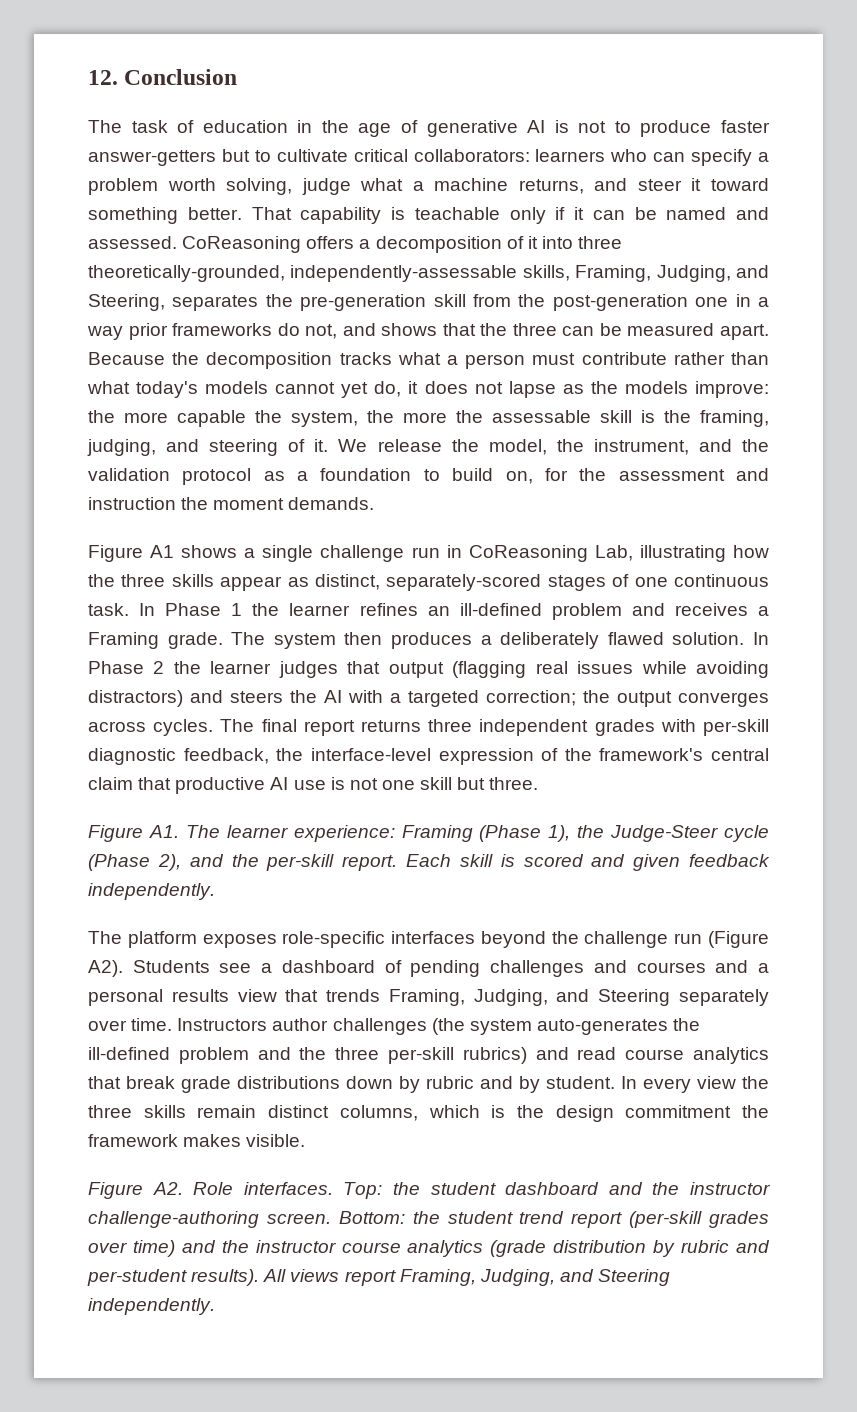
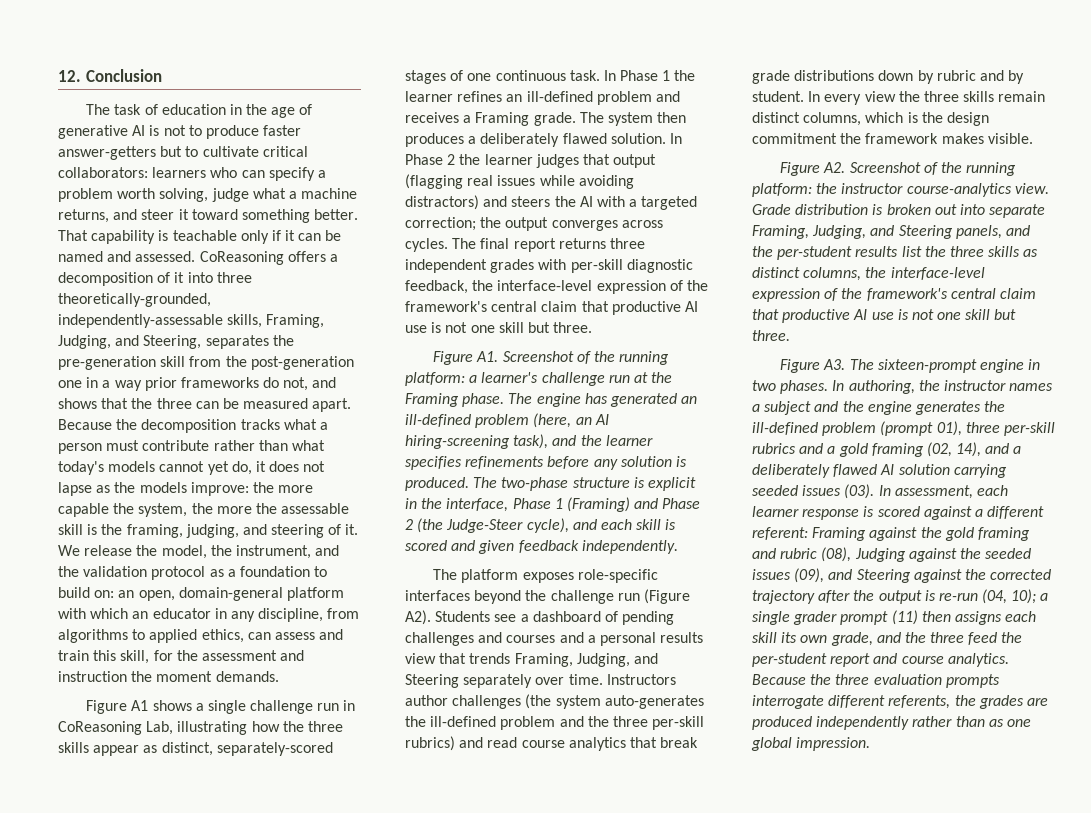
[505,471,533,484] on, -> [94,587,344,601] [58,608,360,622] [58,629,344,643] [58,650,150,664] on: an open, domain-general platform with which an educator in any discipline, from algorithms to applied ethics, can assess and train this skill,
[185,825,769,842] [88,854,451,871] The learner experience: Framing (Phase 1), the Judge-Steer cycle (Phase 2), and the per-skill report. Each -> [502,351,670,365] [405,372,673,386] [405,393,698,407] [405,413,609,428] [405,434,653,449] [405,456,687,470] [405,477,696,491] [405,497,701,512] [405,518,632,533] Screenshot of the running platform: a learner's challenge run at the Framing phase. The engine has generated an ill-defined problem (here, an AI hiring-screening task), and the learner specifies refinements before any solution is produced. The two-phase structure is explicit in the interface, Phase 1 (Framing) and Phase 2 (the Judge-Steer cycle), and each
[193,1182,771,1199] [88,1211,769,1228] [88,1240,770,1257] [87,1269,671,1286] [88,1298,215,1315] Role interfaces. Top: the student dashboard and the instructor challenge-authoring screen. Bottom: the student trend report (per-skill grades over time) and the instructor course analytics (grade distribution by rubric and per-student results). All views report Framing, Judging, and Steering independently. -> [849,162,1017,176] [752,183,1049,197] [752,204,1046,218] [752,225,1030,239] [752,246,1039,260] [752,267,985,281] [752,288,1036,302] [752,309,1017,323] [752,330,790,341] [780,359,1041,373] [752,380,1054,394] [752,401,1006,415] [752,421,1055,436] [752,442,1022,457] [752,464,1007,478] [752,484,1008,499] [752,506,1045,520] [752,527,1030,541] [752,547,1032,562] [752,568,1052,583] [752,589,1049,604] [752,610,1037,625] [752,632,1023,646] [752,653,1009,667] [752,674,1000,688] [752,695,1048,709] [752,716,1031,730] [751,737,871,751] Screenshot of the running platform: the instructor course-analytics view. Grade distribution is broken out into separate Framing, Judging, and Steering panels, and the per-student results list the three skills as distinct columns, the interface-level expression of the framework's central claim that productive AI use is not one skill but three. // Figure A3. The sixteen-prompt engine in two phases. In authoring, the instructor names a subject and the engine generates the ill-defined problem (prompt 01), three per-skill rubrics and a gold framing (02, 14), and a deliberately flawed AI solution carrying seeded issues (03). In assessment, each learner response is scored against a different referent: Framing against the gold framing and rubric (08), Judging against the seeded issues (09), and Steering against the corrected trajectory after the output is re-run (04, 10); a single grader prompt (11) then assigns each skill its own grade, and the three feed the per-student report and course analytics. Because the three evaluation prompts interrogate different referents, the grades are produced independently rather than as one global impression.

